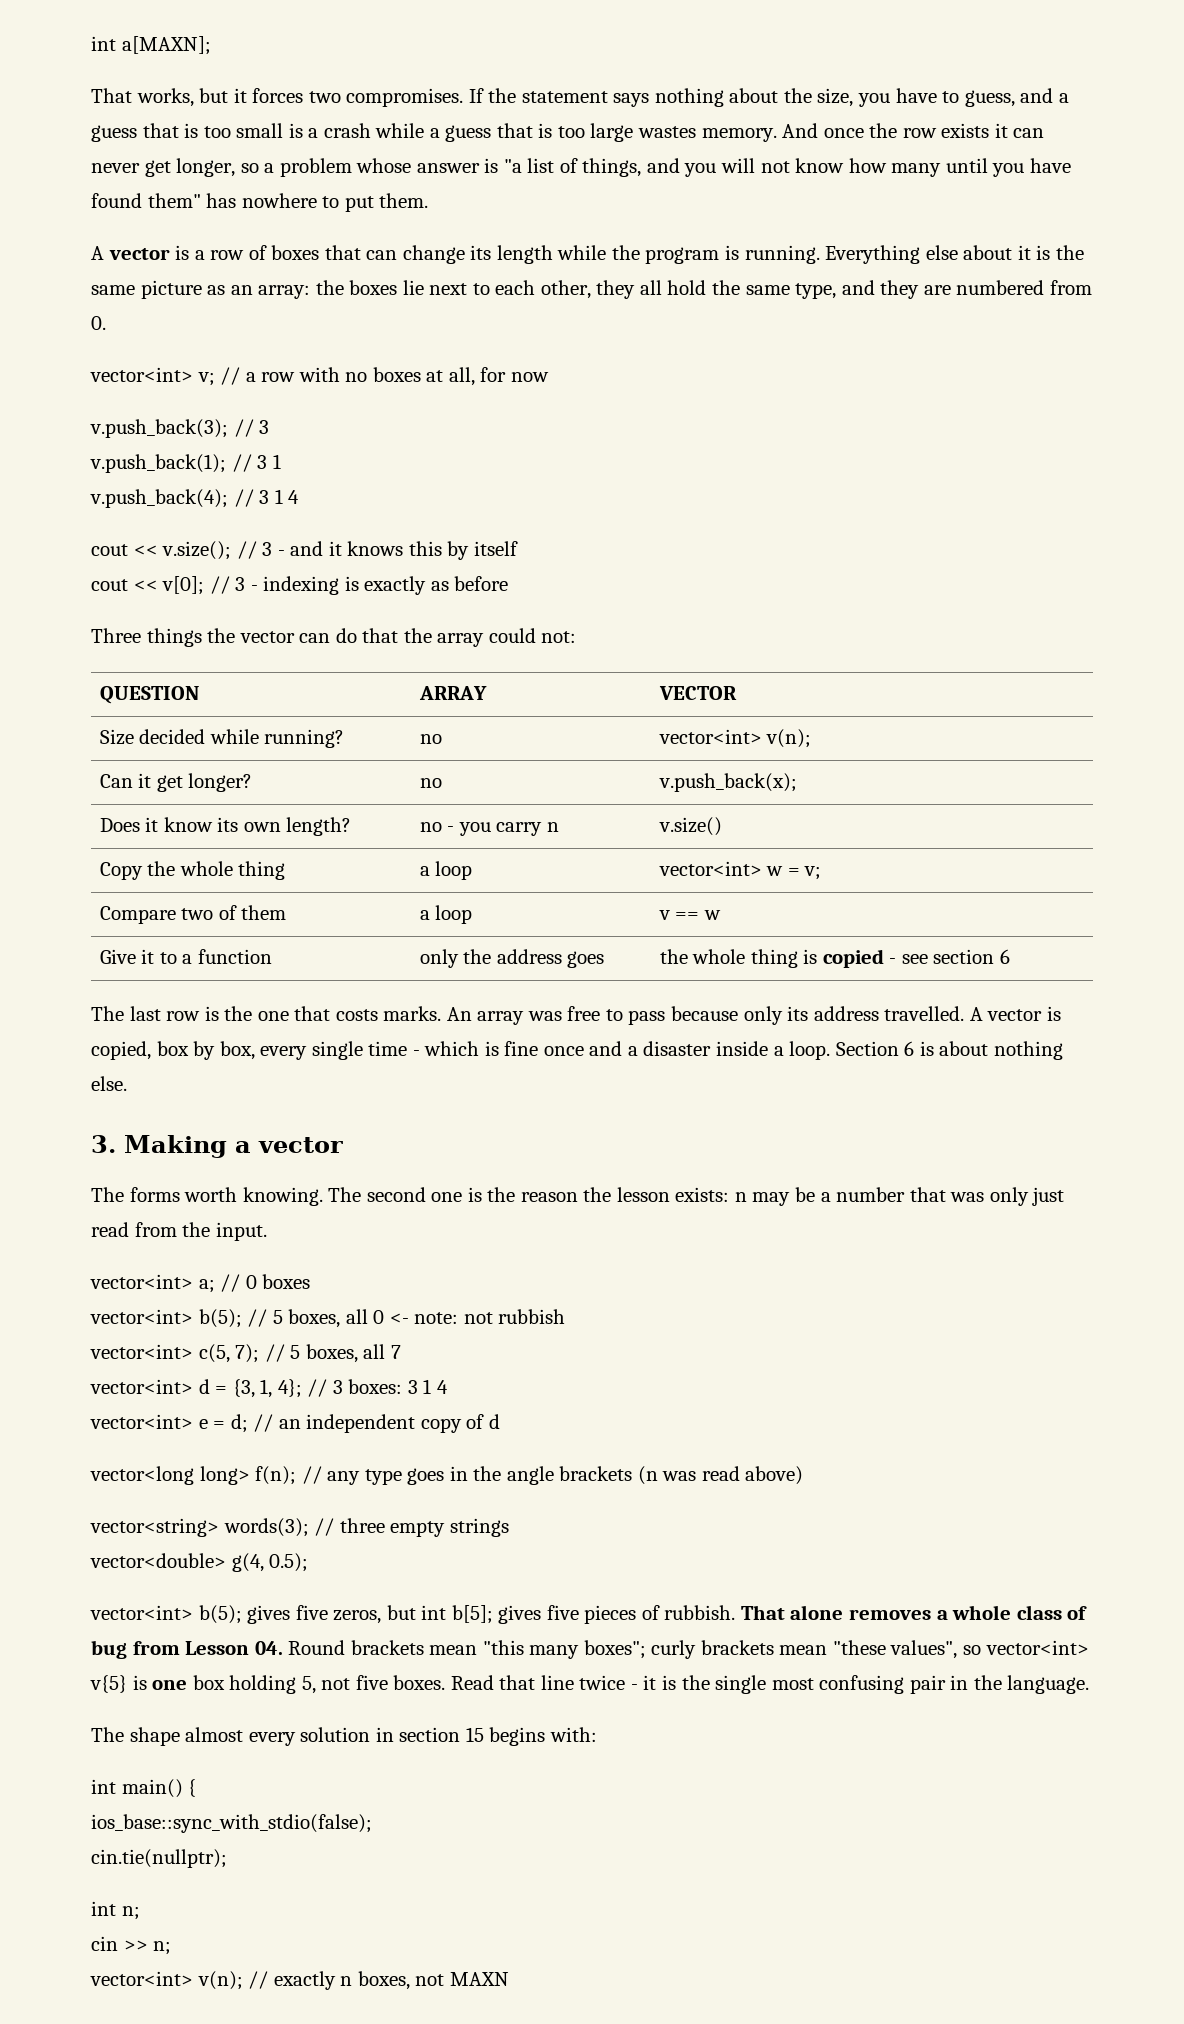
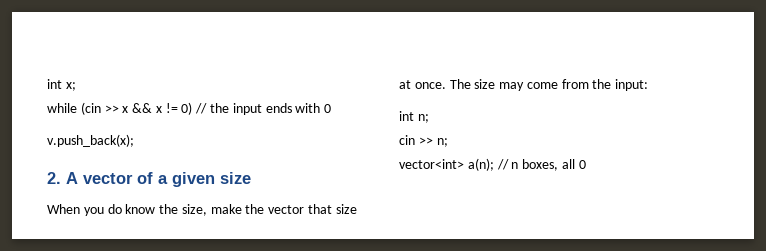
[91,36,211,55] [91,88,1069,107] [91,123,1045,142] [91,158,1071,177] [91,193,429,212] [91,245,1084,264] [91,280,1092,299] [91,316,106,330] [90,367,549,386] [90,419,270,438] [90,454,281,473] [90,489,300,508] [91,541,518,560] [91,576,509,595] [91,628,577,647] [99,686,199,704] [418,686,487,700] [658,686,737,700] [99,729,345,748] [419,734,442,744] [658,729,812,748] [99,773,253,792] [419,778,442,788] [658,773,797,792] [99,817,352,836] [419,822,559,836] [658,817,722,836] [99,861,286,880] [419,861,473,880] [658,861,822,880] [99,905,287,924] [419,905,473,924] [658,910,721,920] [99,949,272,964] [419,949,605,968] [659,949,1010,968] [91,1006,1061,1025] [91,1041,1063,1060] [91,1076,127,1091] [91,1135,343,1158] [91,1187,1065,1206] [91,1222,267,1241] [90,1274,311,1293] [90,1309,566,1328] [90,1344,401,1363] [90,1379,448,1398] [90,1414,500,1433] [90,1466,804,1485] [90,1518,509,1537] [90,1553,309,1572] [90,1605,1088,1624] [91,1640,1089,1659] [90,1675,1090,1694] [91,1727,597,1746] [91,1779,197,1798] [91,1814,372,1833] [91,1849,227,1868] int a[MAXN]; // That works, but it forces two compromises. If the statement says nothing about the size, you have to guess, and a guess that is too small is a crash while a guess that is too large wastes memory. And once the row exists it can never get longer, so a problem whose answer is "a list of things, and you will not know how many until you have found them" has nowhere to put them. // A vector is a row of boxes that can change its length while the program is running. Everything else about it is the same picture as an array: the boxes lie next to each other, they all hold the same type, and they are numbered from 0. // vector<int> v; // a row with no boxes at all, for now // v.push_back(3); // 3 // v.push_back(1); // 3 1 // v.push_back(4); // 3 1 4 // cout << v.size(); // 3 - and it knows this by itself // cout << v[0]; // 3 - indexing is exactly as before // Three things the vector can do that the array could not: // QUESTION | ARRAY | VECTOR // Size decided while running? | no | vector<int> v(n); // Can it get longer? | no | v.push_back(x); // Does it know its own length? | no - you carry n | v.size() // Copy the whole thing | a loop | vector<int> w = v; // Compare two of them | a loop | v == w // Give it to a function | only the address goes | the whole thing is copied - see section 6 // The last row is the one that costs marks. An array was free to pass because only its address travelled. A vector is copied, box by box, every single time - which is fine once and a disaster inside a loop. Section 6 is about nothing else. // 3. Making a vector // The forms worth knowing. The second one is the reason the lesson exists: n may be a number that was only just read from the input. // vector<int> a; // 0 boxes // vector<int> b(5); // 5 boxes, all 0 <- note: not rubbish // vector<int> c(5, 7); // 5 boxes, all 7 // vector<int> d = {3, 1, 4}; // 3 boxes: 3 1 4 // vector<int> e = d; // an independent copy of d // vector<long long> f(n); // any type goes in the angle brackets (n was read above) // vector<string> words(3); // three empty strings // vector<double> g(4, 0.5); // vector<int> b(5); gives five zeros, but int b[5]; gives five pieces of rubbish. That alone removes a whole class of bug from Lesson 04. Round brackets mean "this many boxes"; curly brackets mean "these values", so vector<int> v{5} is one box holding 5, not five boxes. Read that line twice - it is the single most confusing pair in the language. // The shape almost every solution in section 15 begins with: // int main() { // ios_base::sync_with_stdio(false); // cin.tie(nullptr); -> [47,79,76,91] [47,102,332,115] [47,134,134,147] [47,172,251,187] [47,204,357,216] [399,79,649,91] int x; // while (cin >> x && x != 0) // the input ends with 0 // v.push_back(x); // 2. A vector of a given size // When you do know the size, make the vector that size at once. The size may come from the input:
[197,1971,509,1990] v(n); // exactly n boxes, not MAXN -> [467,158,586,171] a(n); // n boxes, all 0

